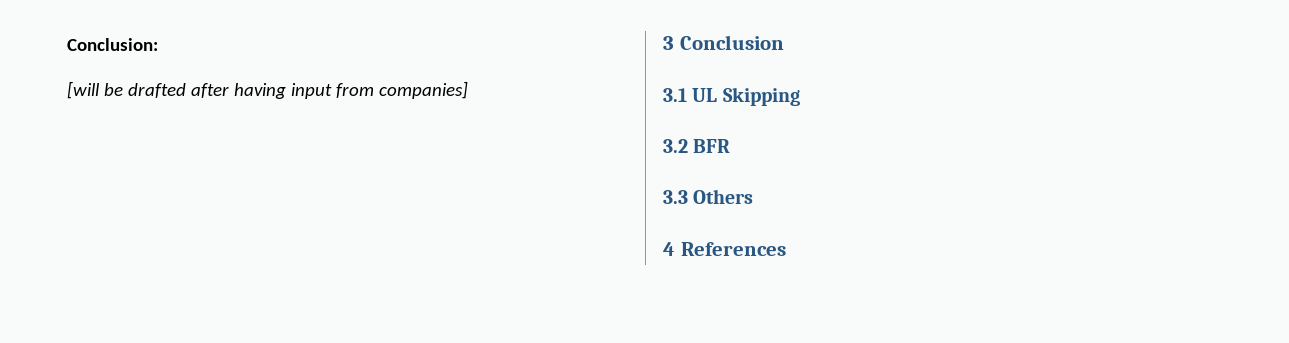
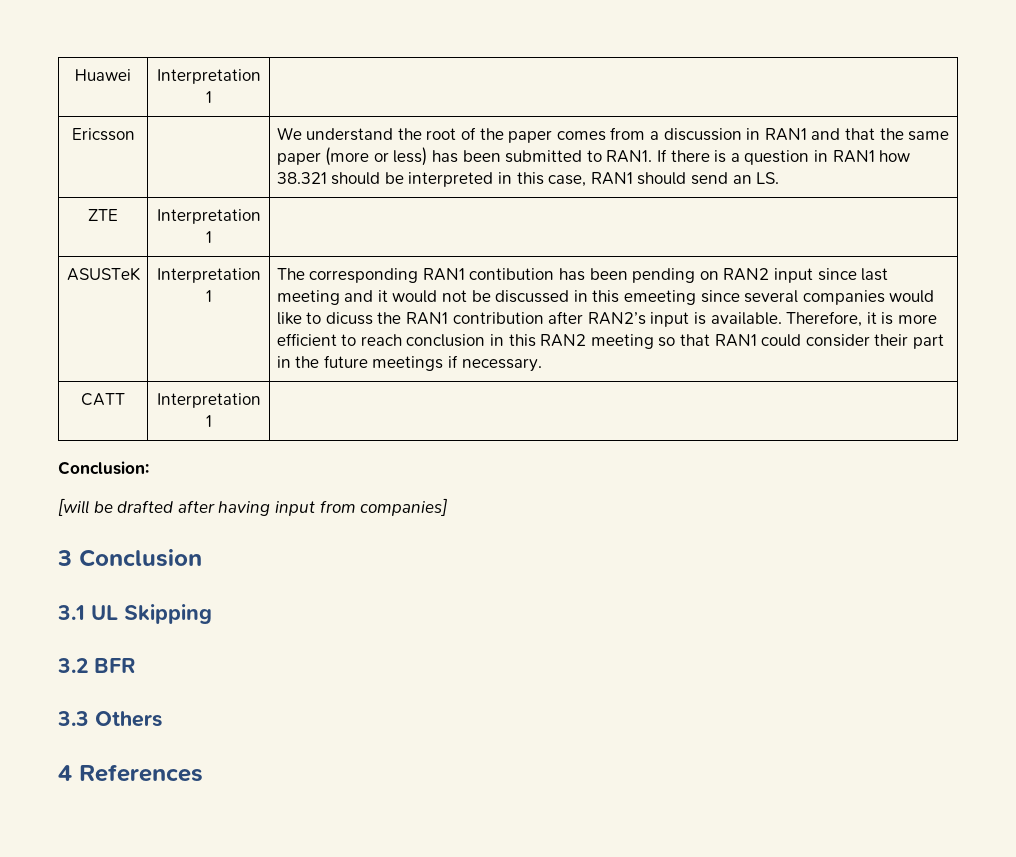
(67, 44) none -> [75,69,131,81] [156,69,261,84] [205,91,212,103] [71,128,135,141] [276,127,950,143] [276,147,911,166] [276,172,780,187] [88,209,118,221] [156,209,261,224] [205,231,212,243] [66,267,140,281] [156,268,261,283] [205,290,212,302] [276,268,889,283] [276,290,935,305] [276,311,937,327] [276,333,944,349] [276,355,542,372] [81,393,125,406] [156,393,261,408] [205,415,212,427] Huawei | Interpretation 1 | // Ericsson | | We understand the root of the paper comes from a discussion in RAN1 and that the same paper (more or less) has been submitted to RAN1. If there is a question in RAN1 how 38.321 should be interpreted in this case, RAN1 should send an LS. // ZTE | Interpretation 1 | // ASUSTeK | Interpretation 1 | The corresponding RAN1 contibution has been pending on RAN2 input since last meeting and it would not be discussed in this emeeting since several companies would like to dicuss the RAN1 contribution after RAN2’s input is available. Therefore, it is more efficient to reach conclusion in this RAN2 meeting so that RAN1 could consider their part in the future meetings if necessary. // CATT | Interpretation 1 | //

